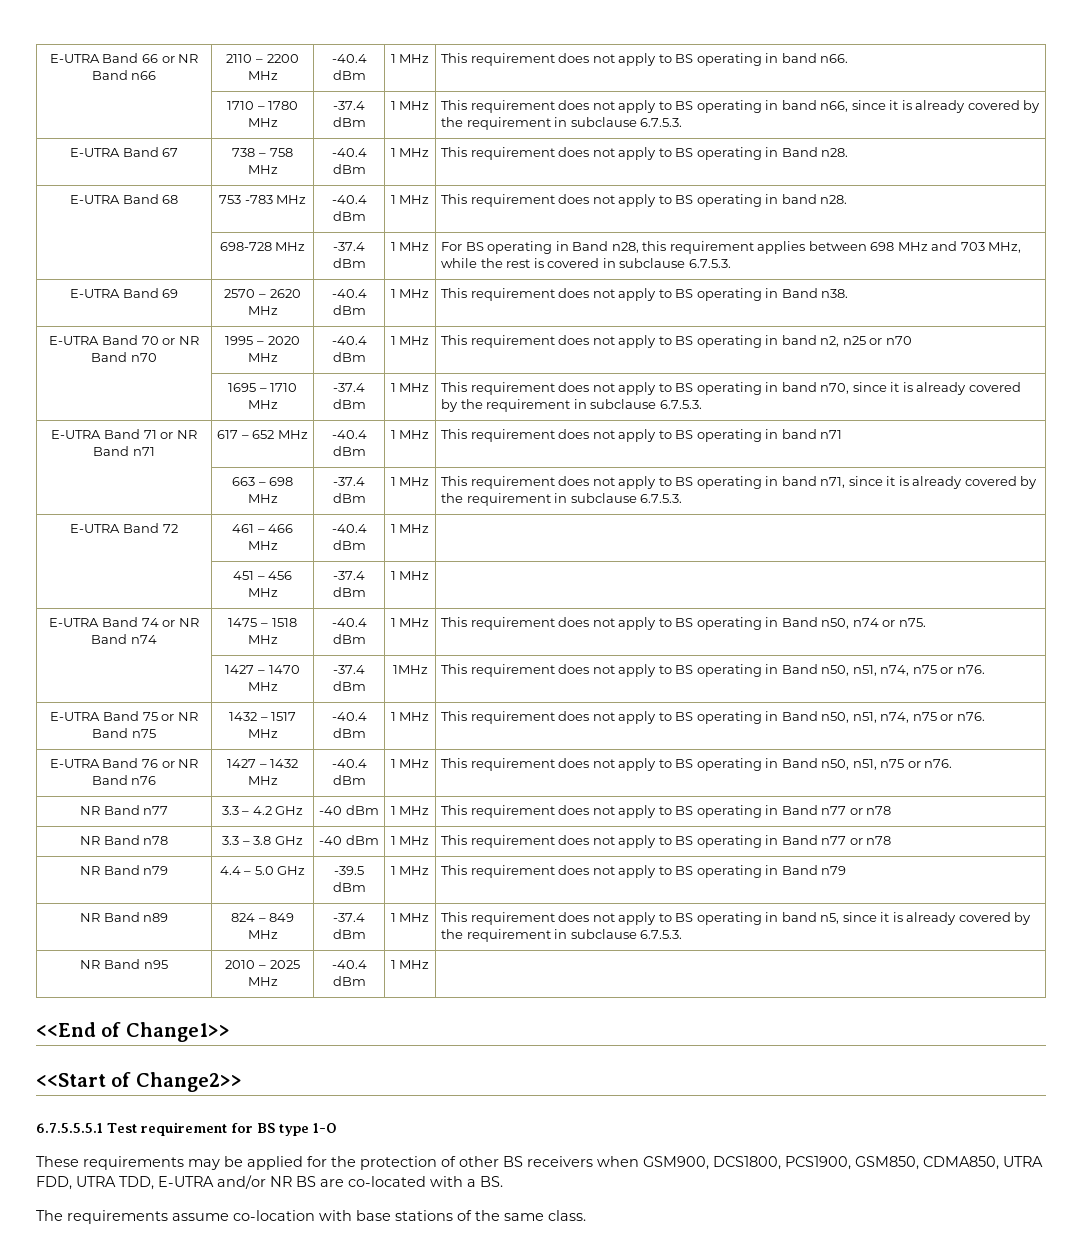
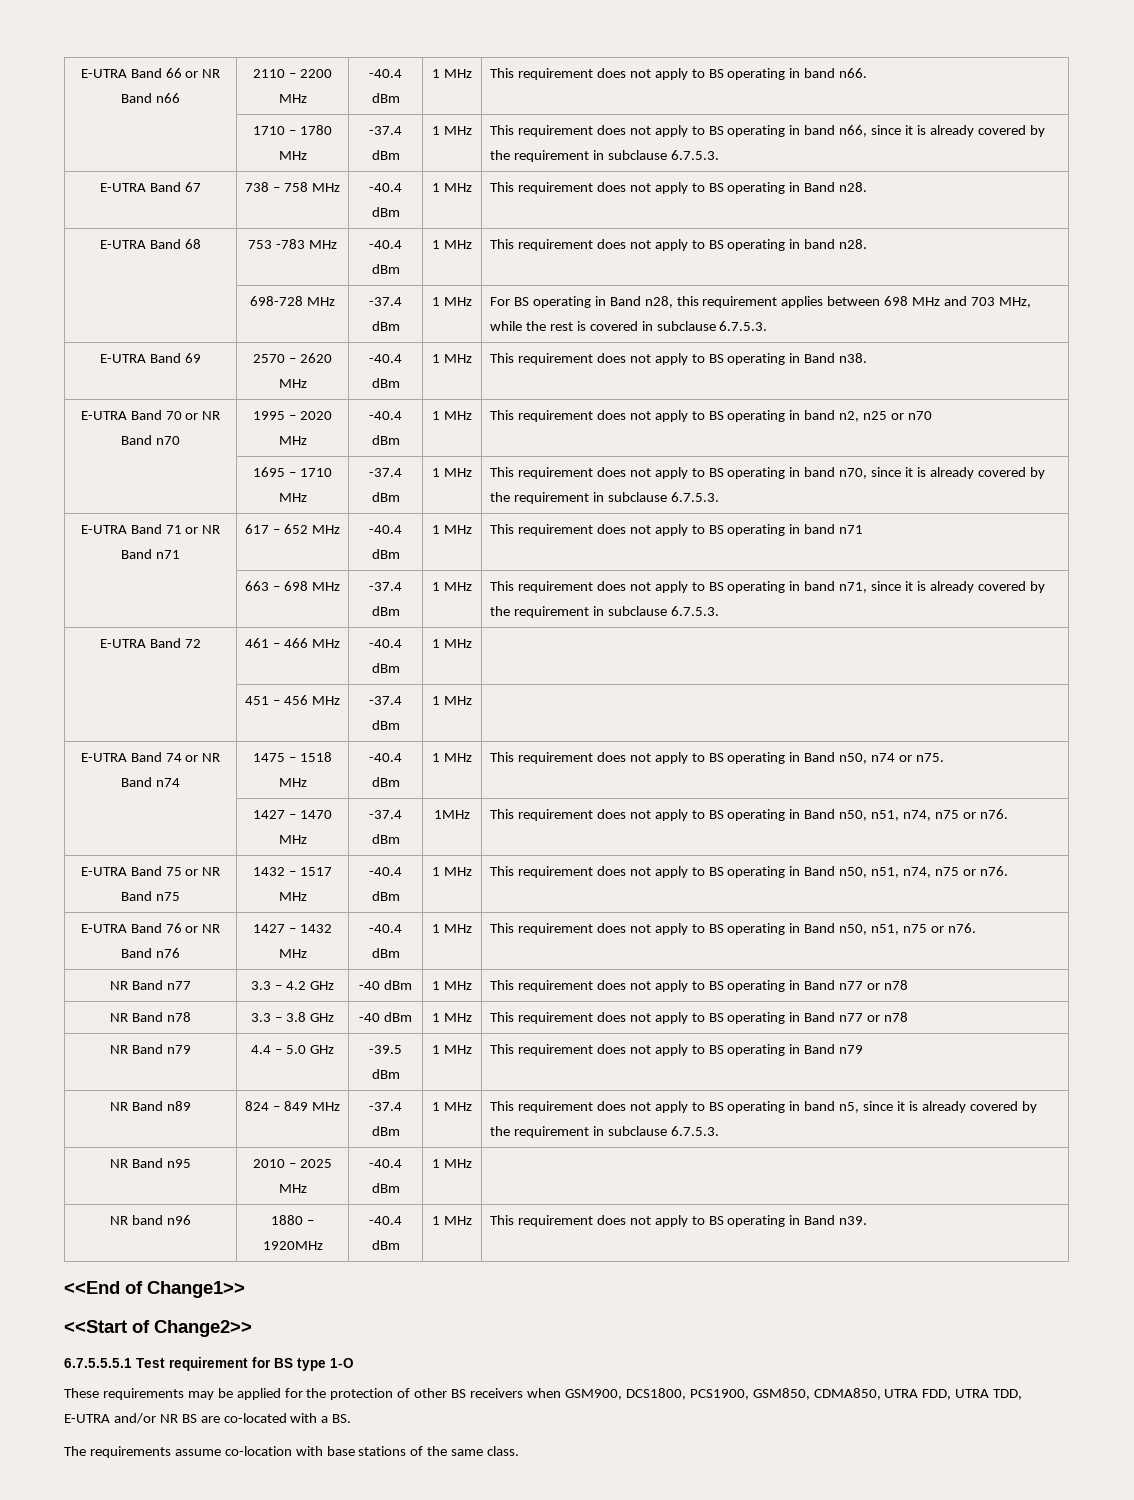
(430, 964) none -> [110,1215,191,1225] [271,1215,314,1225] [262,1241,323,1250] [369,1216,402,1225] [371,1240,400,1250] [432,1216,472,1225] [490,1215,868,1227] // NR band n96 | 1880 – 1920MHz | -40.4 dBm | 1 MHz | This requirement does not apply to BS operating in Band n39.

